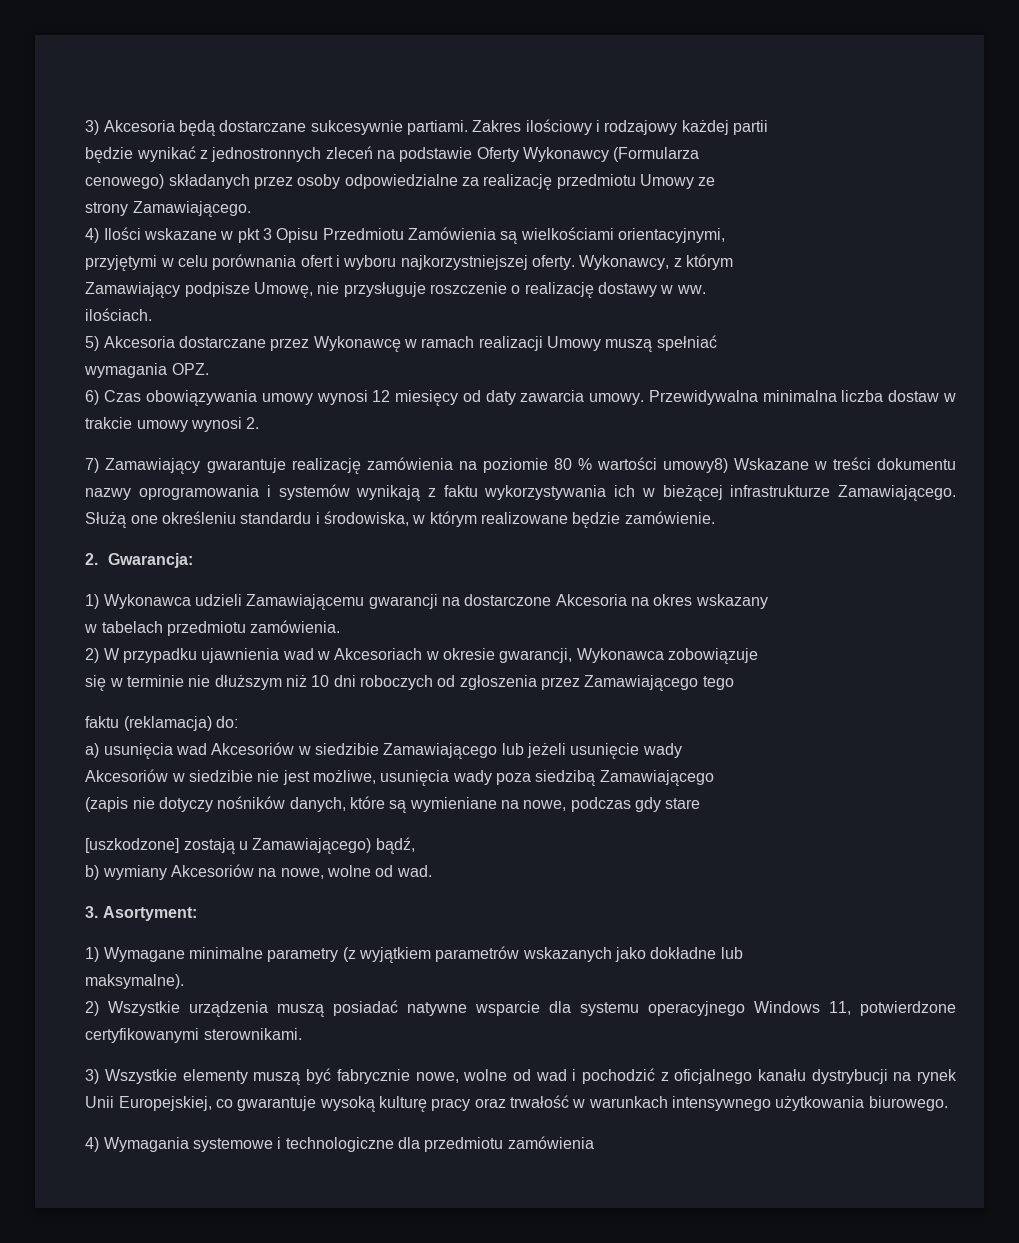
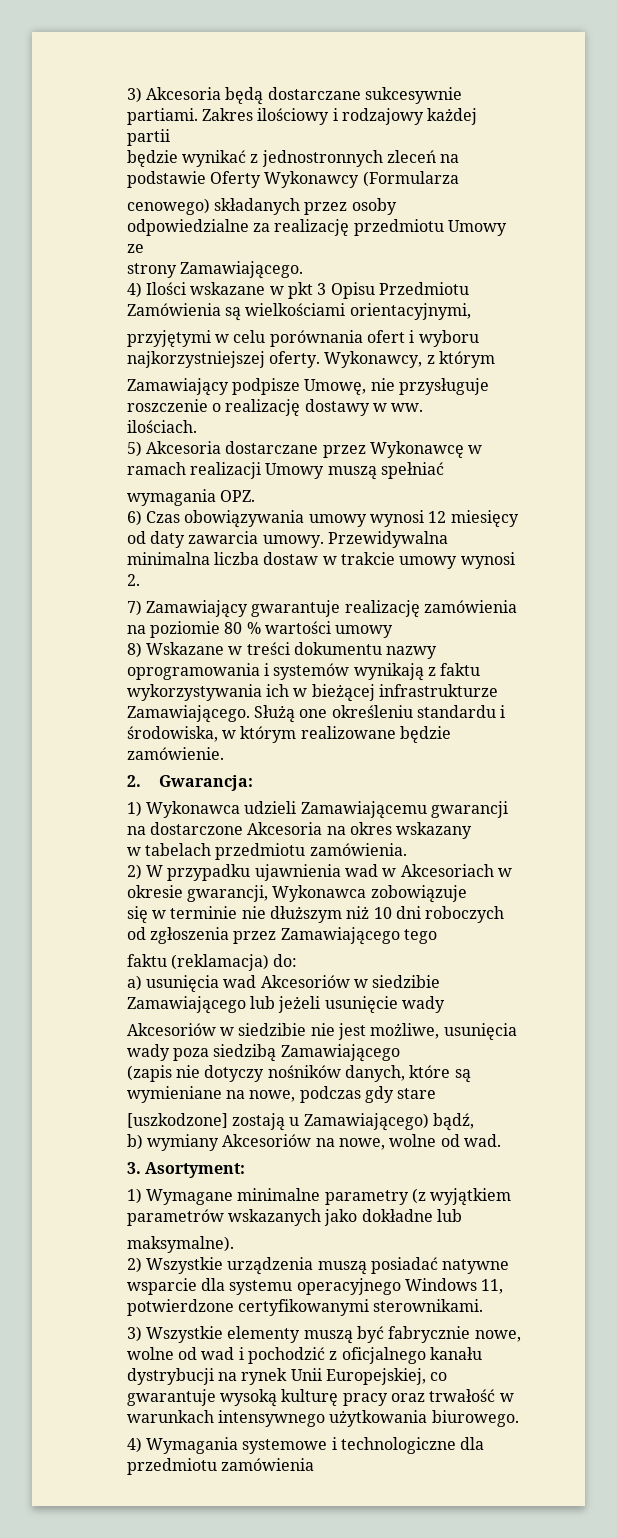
[662,458,728,473] umowy8) -> [335,625,394,638] [126,642,142,658] umowy // 8)

